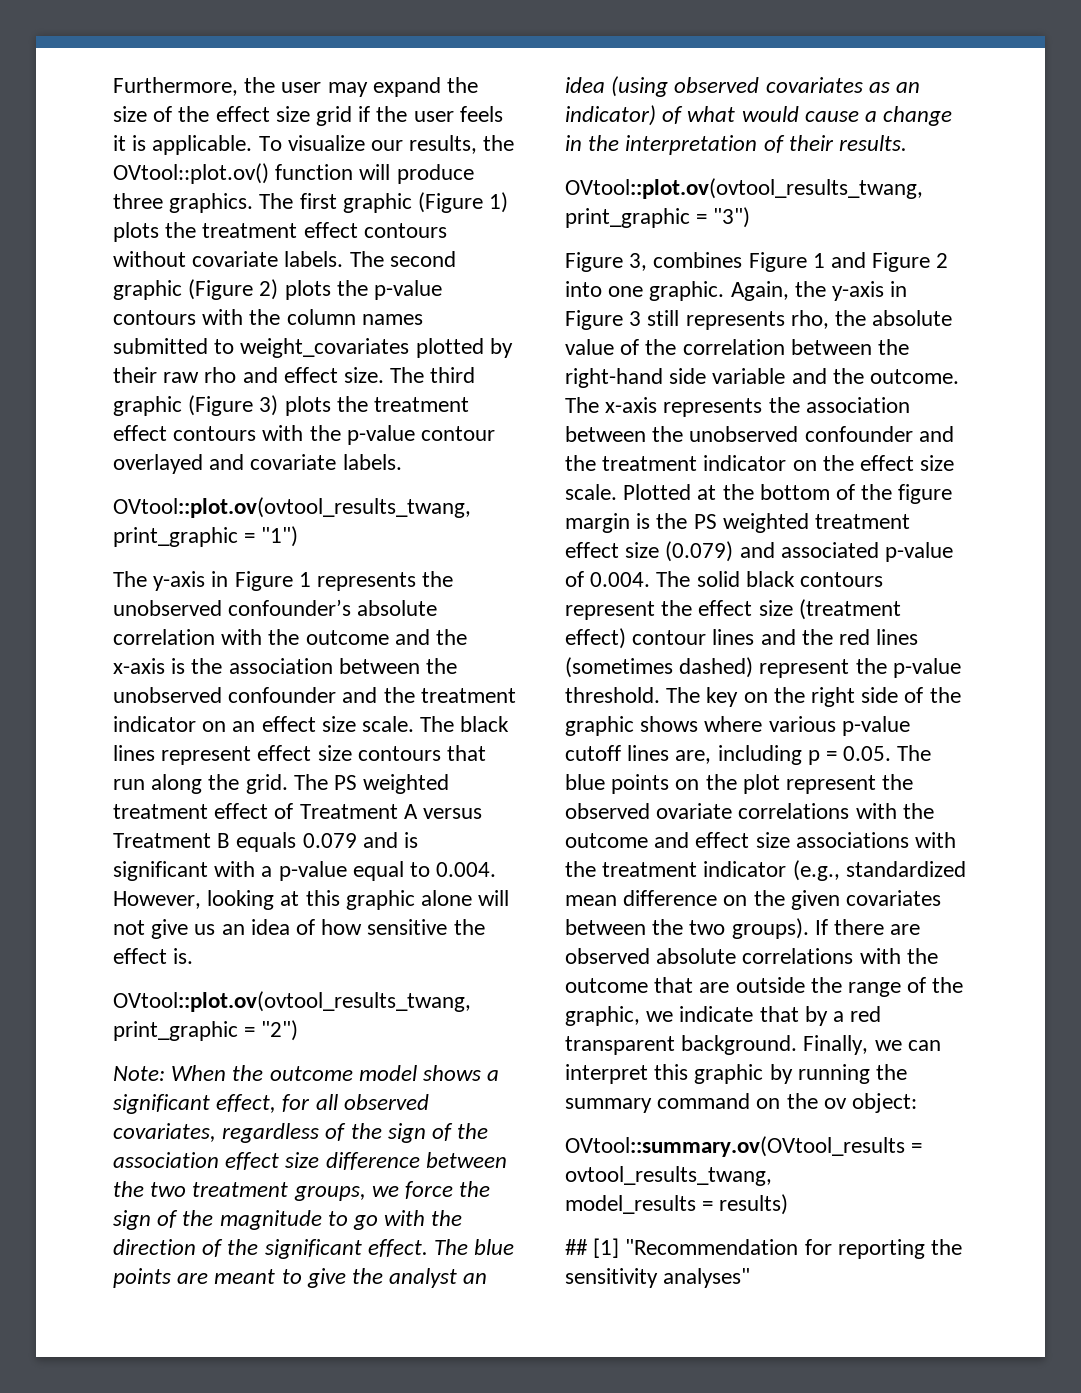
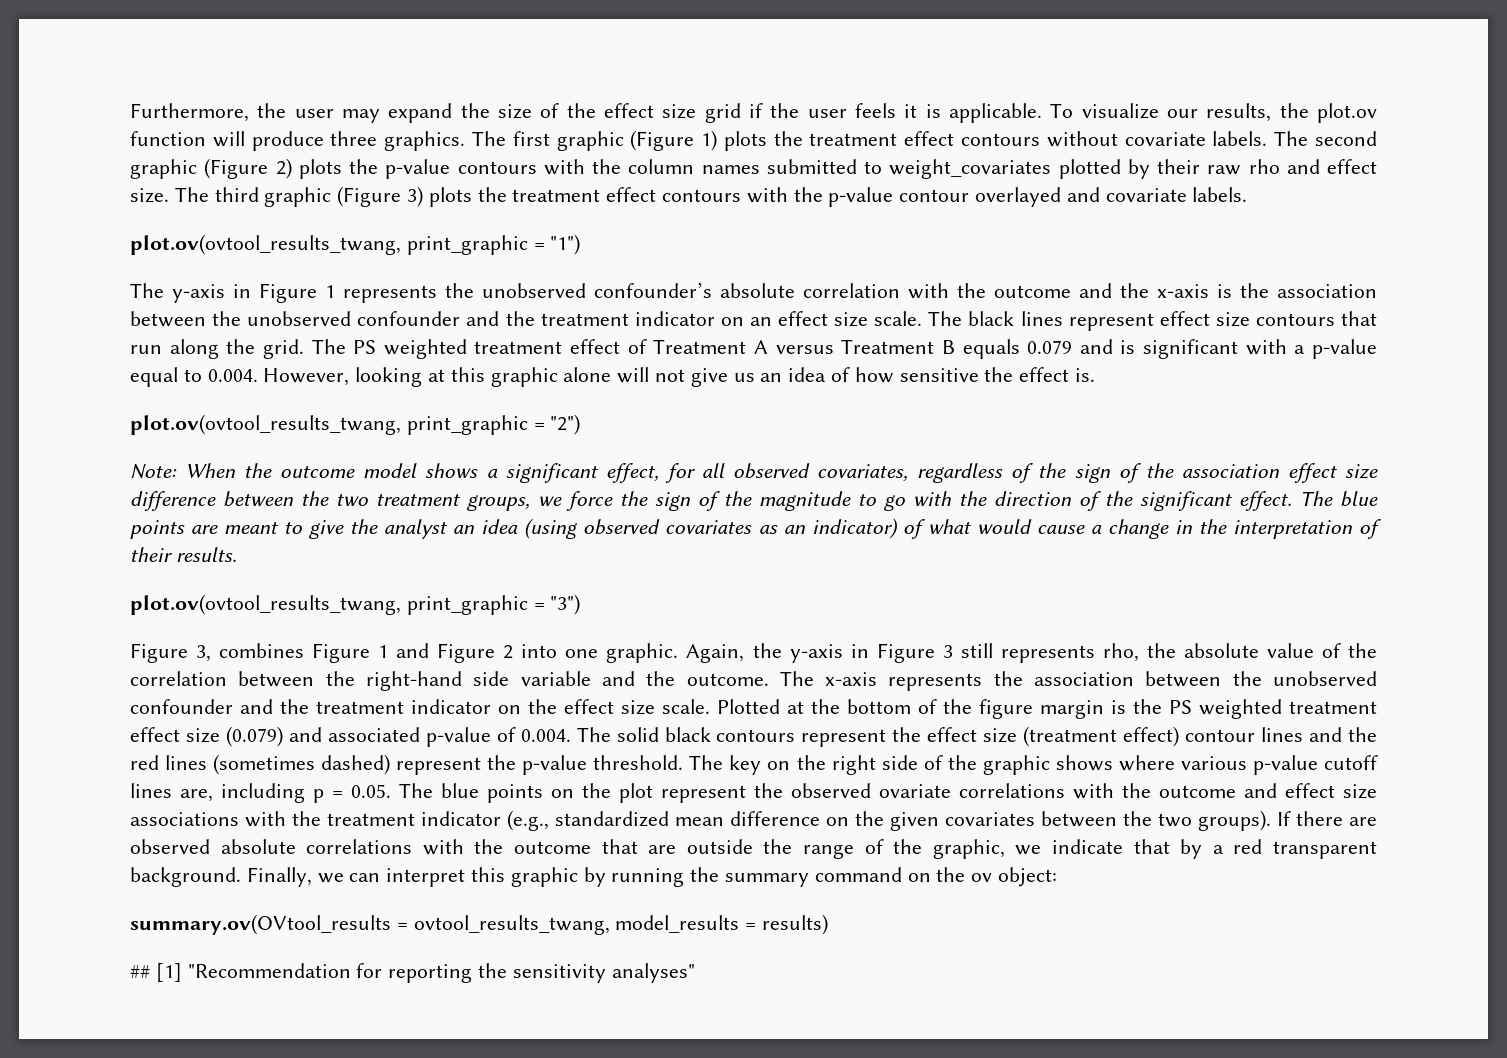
[113,163,269,184] OVtool::plot.ov() -> [1317,103,1377,123] plot.ov
[113,497,471,518] OVtool::plot.ov(ovtool_results_twang, -> [130,234,401,255] plot.ov(ovtool_results_twang,
[113,991,471,1012] OVtool::plot.ov(ovtool_results_twang, -> [130,414,401,435] plot.ov(ovtool_results_twang,
[565,178,923,199] OVtool::plot.ov(ovtool_results_twang, -> [130,594,401,615] plot.ov(ovtool_results_twang,
[565,1136,905,1157] OVtool::summary.ov(OVtool_results -> [130,914,391,935] summary.ov(OVtool_results
(772, 1176) // -> (610, 925) none

